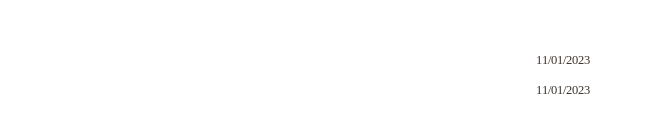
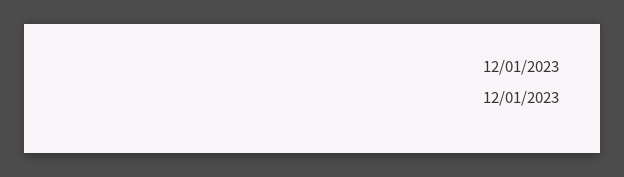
[536,56,590,64] [536,86,590,94] 11/01/2023 // 11/01/2023 -> [483,60,559,75] [483,91,559,106] 12/01/2023 // 12/01/2023

